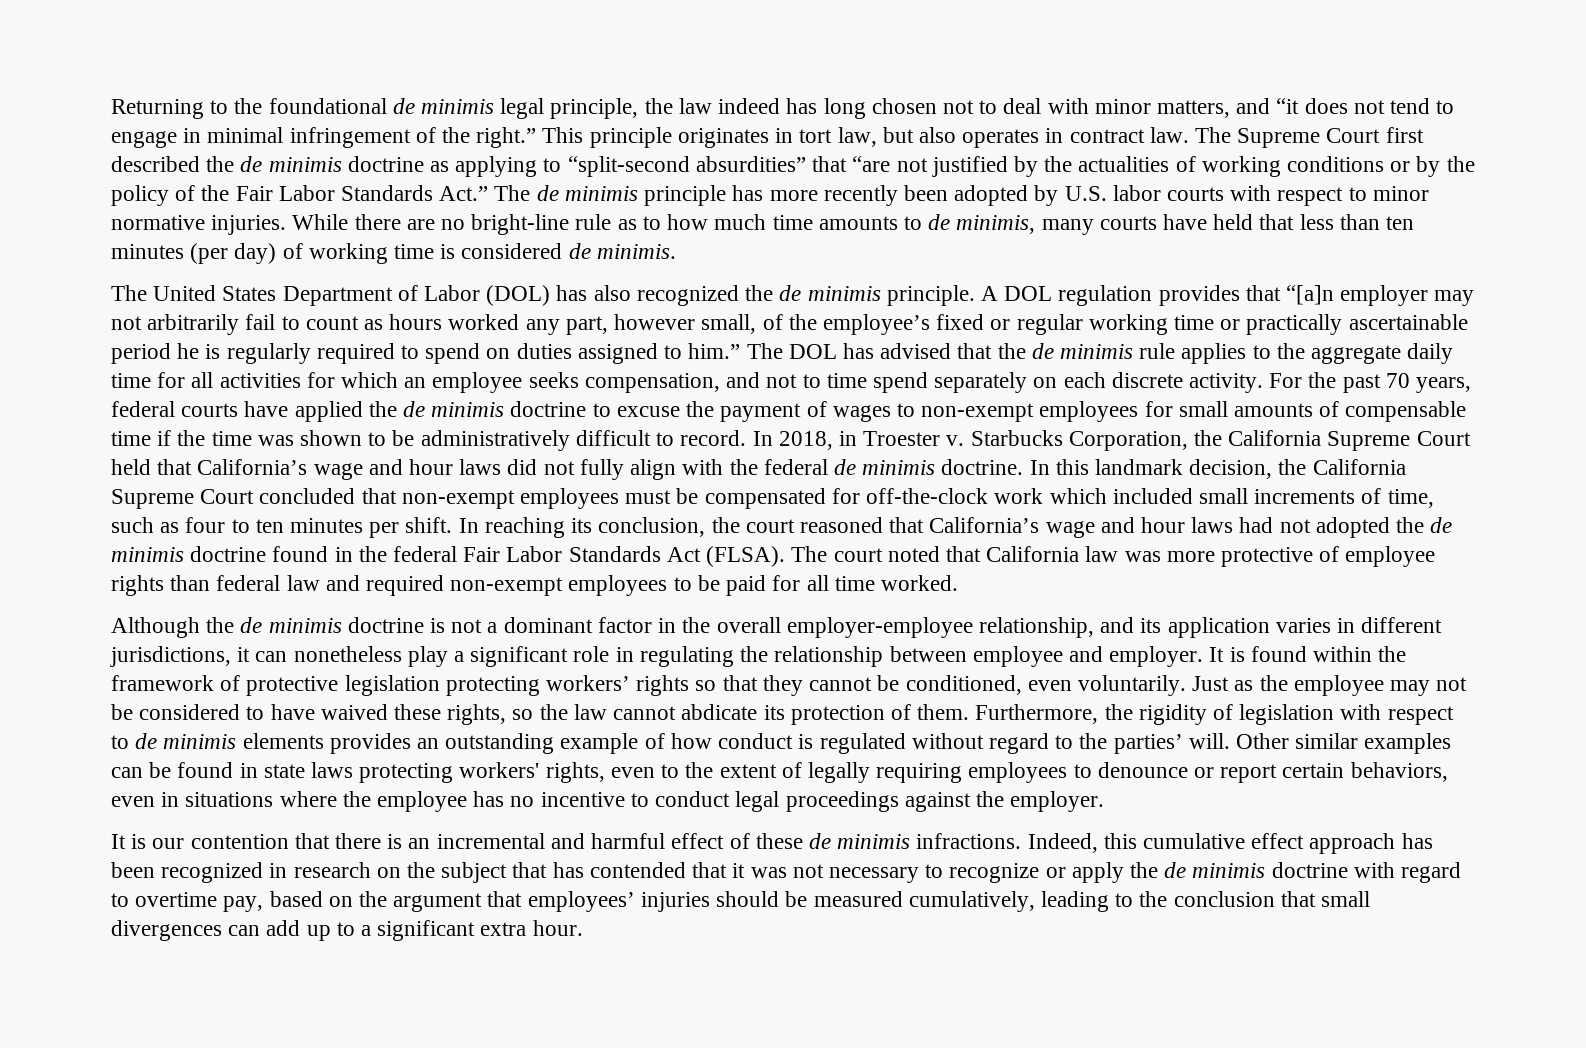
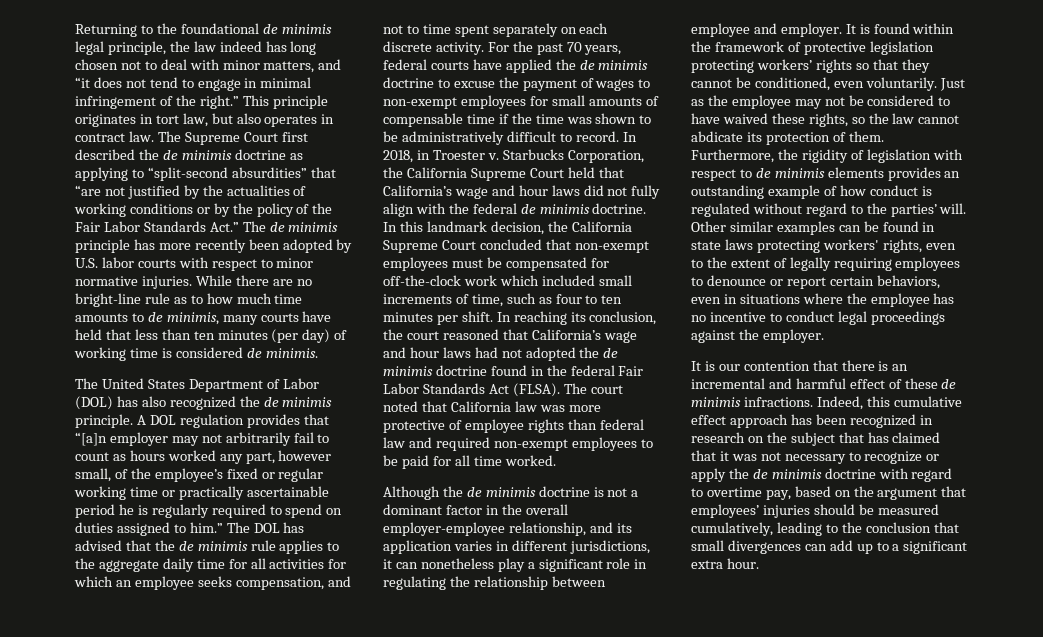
[872,372,928,393] spend -> [454,25,489,37] spent
[589,862,686,878] contended -> [892,432,941,443] claimed

